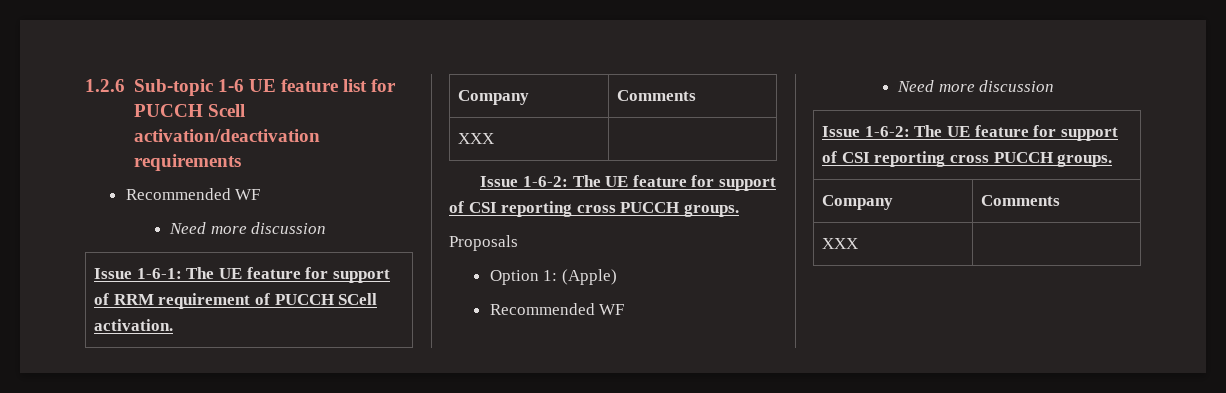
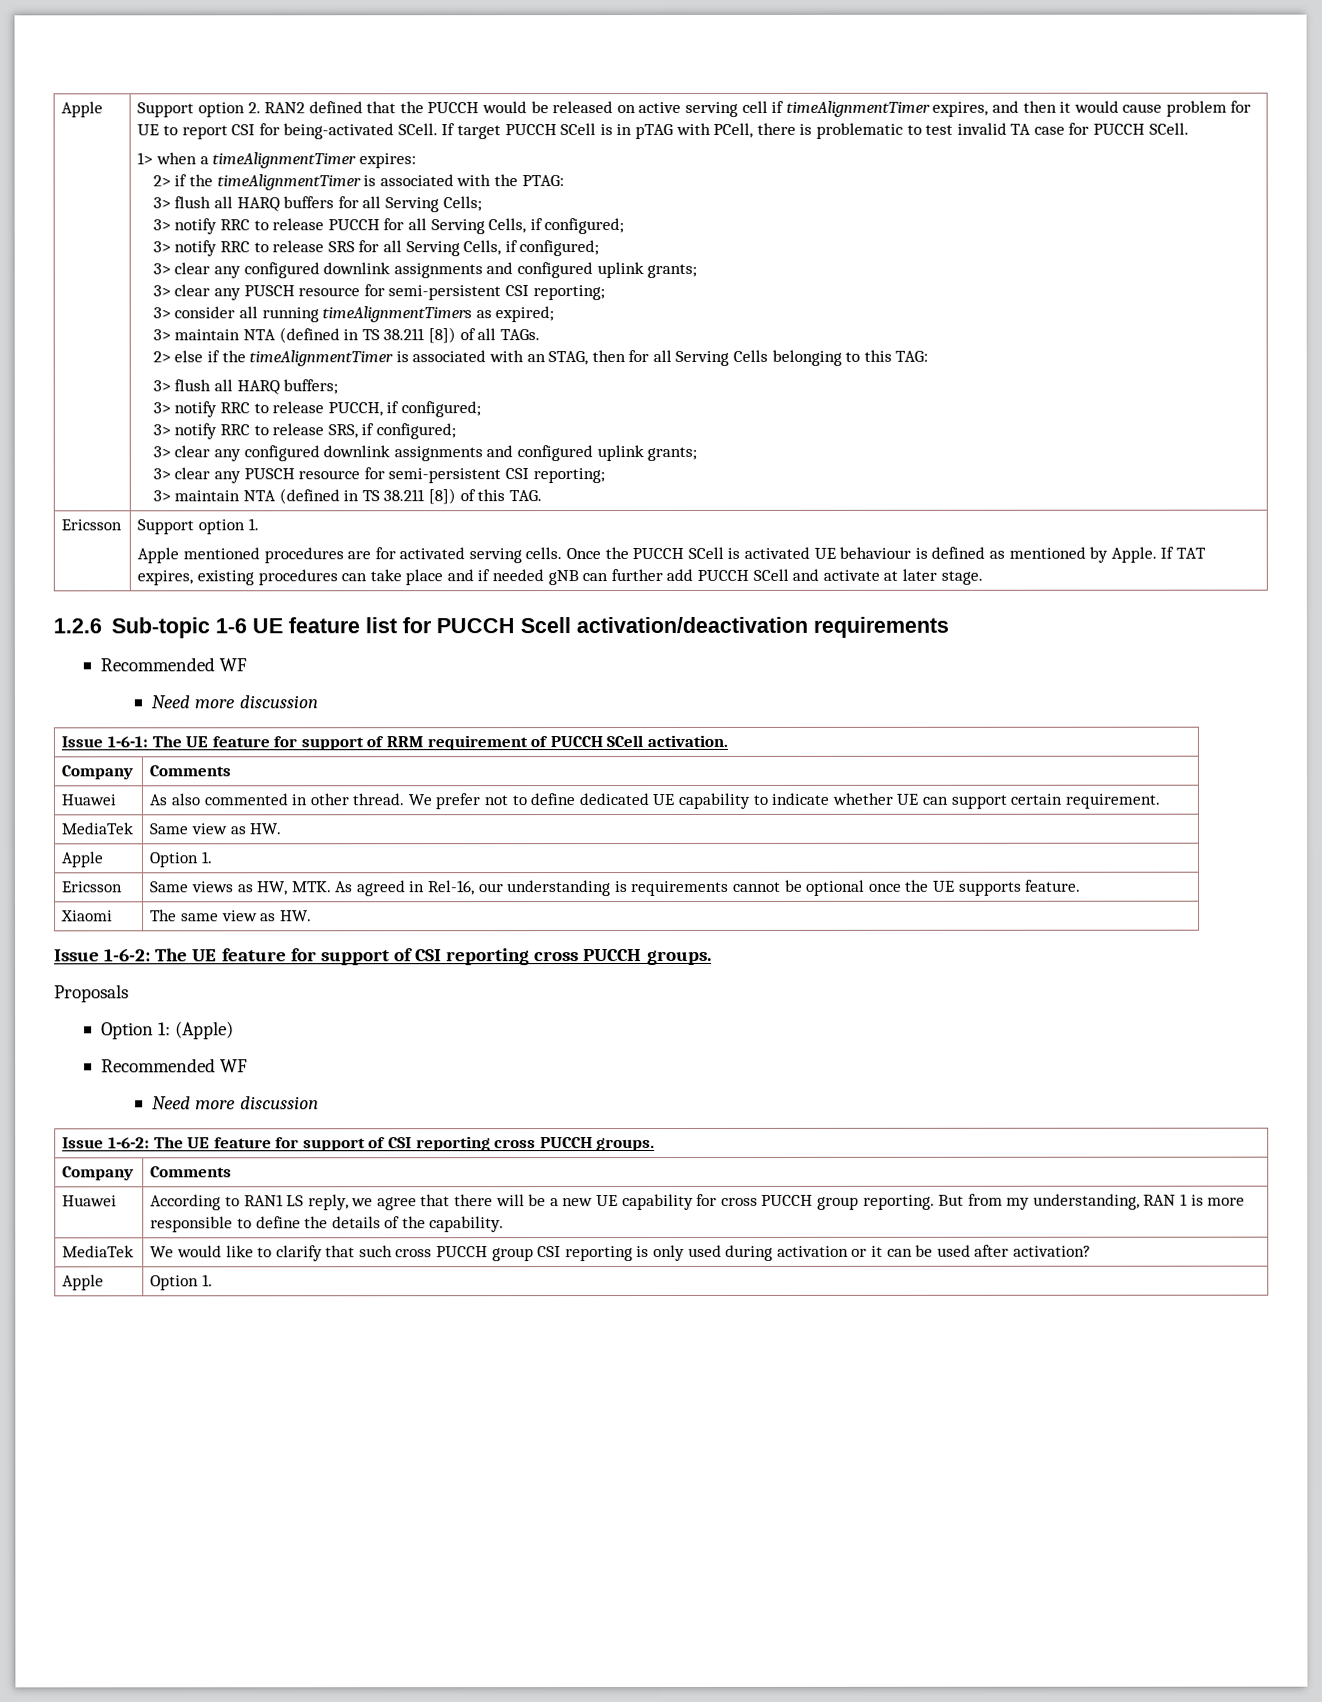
(85, 85) none -> [61,101,104,118] [137,100,1252,118] [137,122,1189,140] [137,152,416,169] [152,174,564,191] [152,196,482,213] [152,218,625,235] [152,240,600,257] [152,262,698,279] [152,284,605,301] [152,306,555,323] [152,327,540,344] [152,349,929,367] [152,379,339,395] [152,401,481,418] [152,423,456,440] [152,445,698,462] [152,467,605,484] [152,488,542,505] [61,519,123,531] [137,518,259,535] [137,546,1206,564] [137,568,983,586] Apple | Support option 2. RAN2 defined that the PUCCH would be released on active serving cell if timeAlignmentTimer expires, and then it would cause problem for UE to report CSI for being-activated SCell. If target PUCCH SCell is in pTAG with PCell, there is problematic to test invalid TA case for PUCCH SCell. // 1> when a timeAlignmentTimer expires: // 2> if the timeAlignmentTimer is associated with the PTAG: // 3> flush all HARQ buffers for all Serving Cells; // 3> notify RRC to release PUCCH for all Serving Cells, if configured; // 3> notify RRC to release SRS for all Serving Cells, if configured; // 3> clear any configured downlink assignments and configured uplink grants; // 3> clear any PUSCH resource for semi-persistent CSI reporting; // 3> consider all running timeAlignmentTimers as expired; // 3> maintain NTA (defined in TS 38.211 [8]) of all TAGs. // 2> else if the timeAlignmentTimer is associated with an STAG, then for all Serving Cells belonging to this TAG: // 3> flush all HARQ buffers; // 3> notify RRC to release PUCCH, if configured; // 3> notify RRC to release SRS, if configured; // 3> clear any configured downlink assignments and configured uplink grants; // 3> clear any PUSCH resource for semi-persistent CSI reporting; // 3> maintain NTA (defined in TS 38.211 [8]) of this TAG. // Ericsson | Support option 1. // Apple mentioned procedures are for activated serving cells. Once the PUCCH SCell is activated UE behaviour is defined as mentioned by Apple. If TAT expires, existing procedures can take place and if needed gNB can further add PUCCH SCell and activate at later stage. //
[458,133,495,144] XXX | -> [61,794,117,806] [149,792,1160,810] [61,822,134,835] [149,823,282,835] [62,851,105,868] [150,851,213,868] [62,881,124,893] [150,879,1082,897] [61,910,114,922] [150,909,312,922] Huawei | As also commented in other thread. We prefer not to define dedicated UE capability to indicate whether UE can support certain requirement. // MediaTek | Same view as HW. // Apple | Option 1. // Ericsson | Same views as HW, MTK. As agreed in Rel-16, our understanding is requirements cannot be optional once the UE supports feature. // Xiaomi | The same view as HW.
[822,238,859,249] XXX | -> [62,1195,118,1207] [150,1193,1246,1211] [150,1216,505,1233] [62,1245,135,1258] [150,1244,1091,1262] [62,1274,105,1291] [150,1274,213,1291] Huawei | According to RAN1 LS reply, we agree that there will be a new UE capability for cross PUCCH group reporting. But from my understanding, RAN 1 is more responsible to define the details of the capability. // MediaTek | We would like to clarify that such cross PUCCH group CSI reporting is only used during activation or it can be used after activation? // Apple | Option 1.

